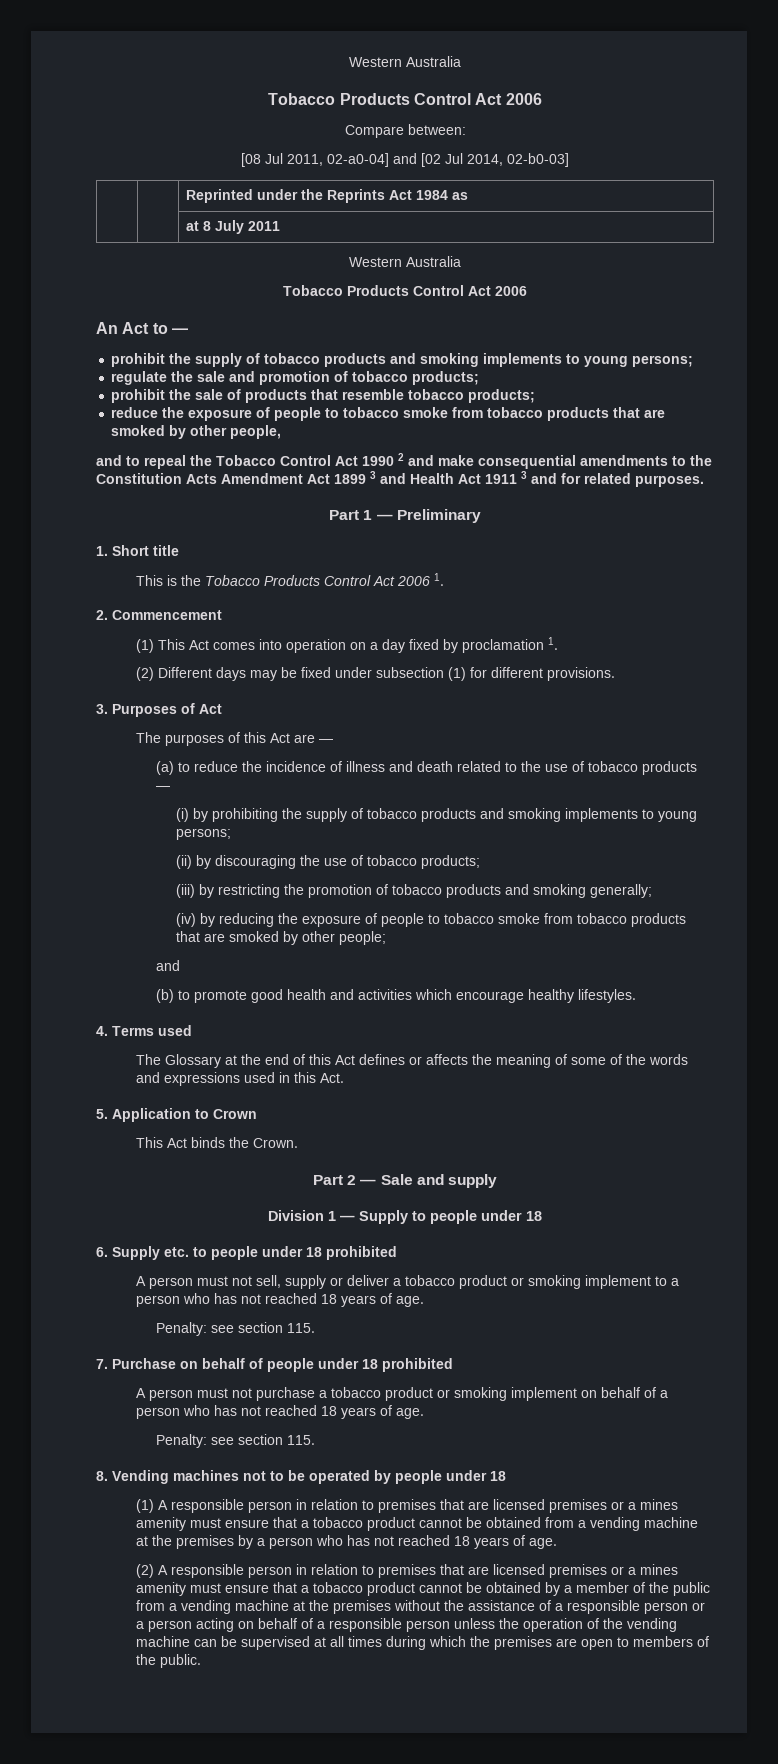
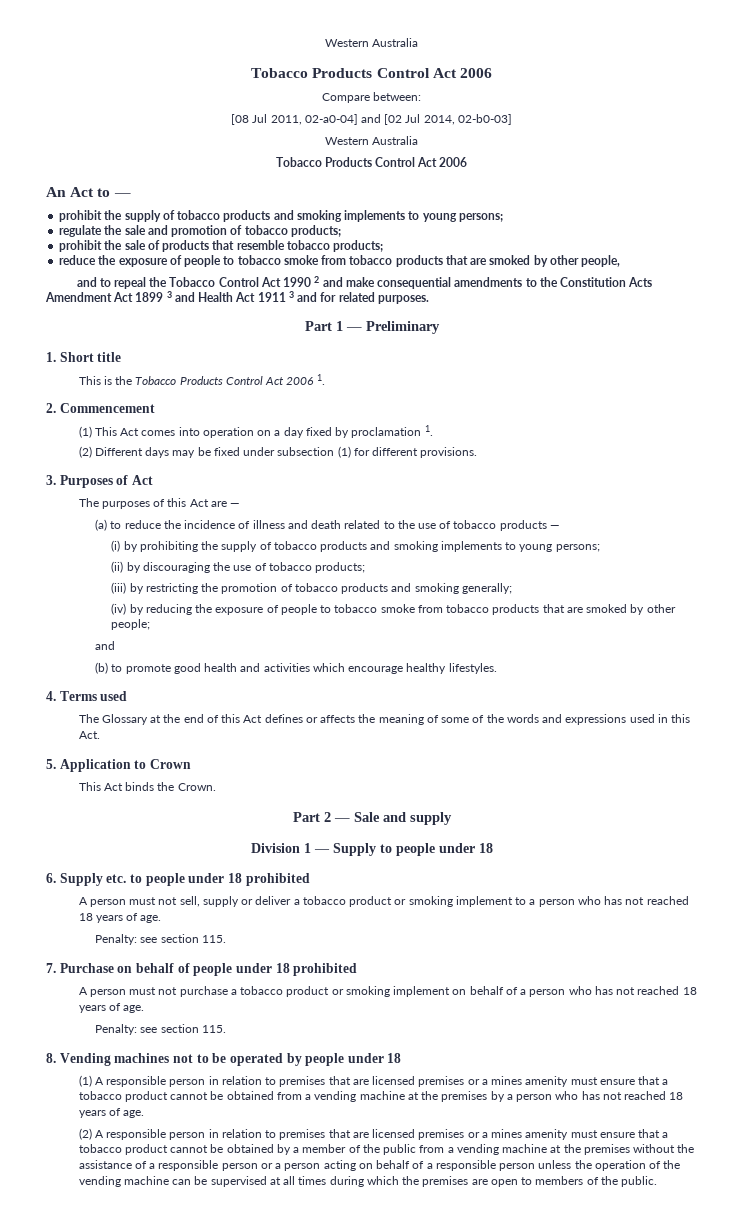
[186,189,469,203] [186,220,281,234] // | | Reprinted under the Reprints Act 1984 as // | | at 8 July 2011 -> (512, 119) none

